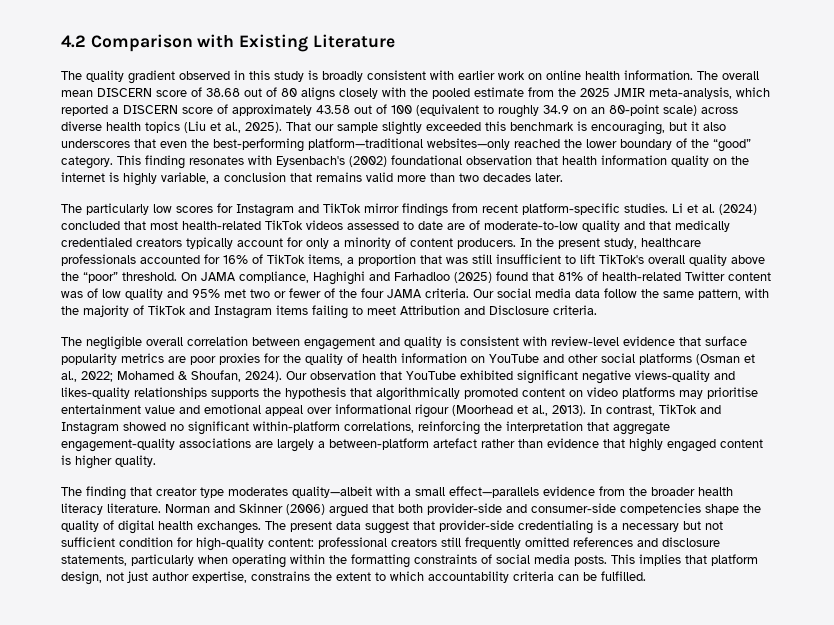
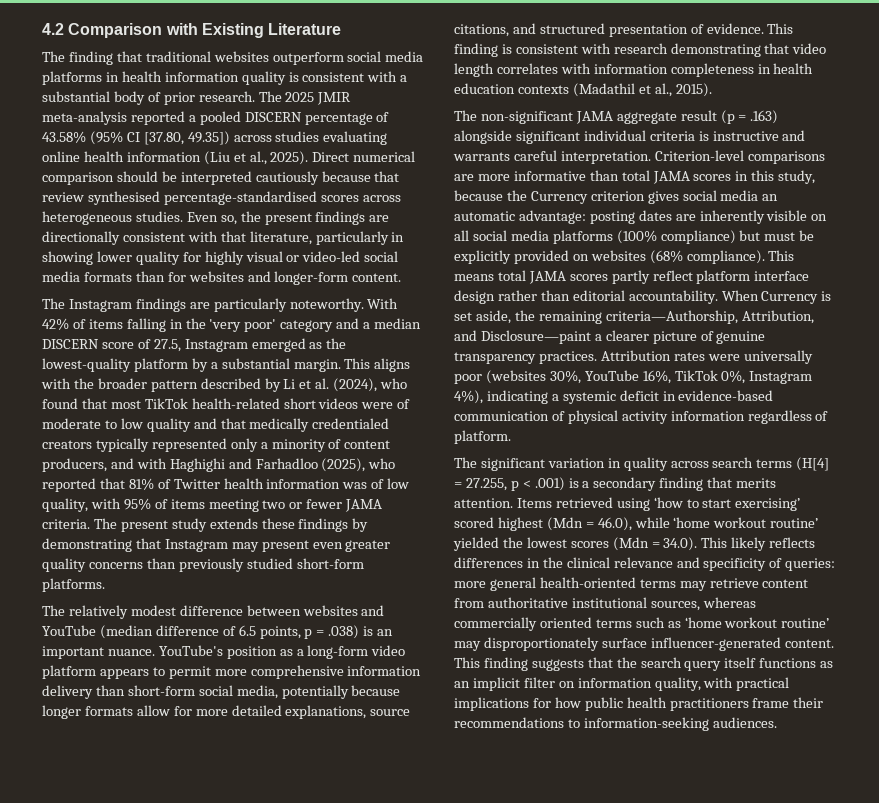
[86,70,759,84] [61,87,770,101] [61,104,738,118] [61,121,726,135] [61,138,751,152] [61,155,749,169] [61,172,563,186] [61,203,757,217] [61,220,578,230] quality gradient observed in this study is broadly consistent with earlier work on online health information. The overall mean DISCERN score of 38.68 out of 80 aligns closely with the pooled estimate from the 2025 JMIR meta-analysis, which reported a DISCERN score of approximately 43.58 out of 100 (equivalent to roughly 34.9 on an 80-point scale) across diverse health topics (Liu et al., 2025). That our sample slightly exceeded this benchmark is encouraging, but it also underscores that even the best-performing platform—traditional websites—only reached the lower boundary of the “good” category. This finding resonates with Eysenbach's (2002) foundational observation that health information quality on the internet is highly variable, a conclusion that remains valid more than two decades later. // The particularly low scores for Instagram and TikTok mirror findings from recent platform-specific studies. Li et al. (2024) concluded that most health-related TikTok videos assessed to date are of moderate-to-low -> [68,51,424,65] [42,71,408,85] [42,91,352,105] [42,111,390,125] [42,131,388,145] [42,151,416,165] [42,171,400,185] [42,191,401,205] [42,211,390,225] [42,231,405,245] [42,251,399,265] [42,271,402,285] [42,298,399,312] [42,318,422,332] [42,338,347,352] [42,358,411,372] [41,378,408,392] [42,398,411,409] [42,418,143,429] finding that traditional websites outperform social media platforms in health information quality is consistent with a substantial body of prior research. The 2025 JMIR meta-analysis reported a pooled DISCERN percentage of 43.58% (95% CI [37.80, 49.35]) across studies evaluating online health information (Liu et al., 2025). Direct numerical comparison should be interpreted cautiously because that review synthesised percentage-standardised scores across heterogeneous studies. Even so, the present findings are directionally consistent with that literature, particularly in showing lower quality for highly visual or video-led social media formats than for websites and longer-form content. // The Instagram findings are particularly noteworthy. With 42% of items falling in the 'very poor' category and a median DISCERN score of 27.5, Instagram emerged as the lowest-quality platform by a substantial margin. This aligns with the broader pattern described by Li et al. (2024), who found that most TikTok health-related short videos were of moderate to low
[237,237,303,247] account for -> [151,438,227,452] represented
[457,238,701,249] [61,254,765,266] [61,271,771,285] [61,288,769,300] [61,305,597,319] [61,336,747,350] [61,353,755,365] [61,370,735,384] [61,387,758,401] [61,404,721,418] [61,421,670,435] [61,438,763,452] [61,455,156,469] [61,486,733,500] [61,503,761,517] [61,520,723,534] [61,537,720,551] [61,554,758,568] [61,571,646,585] producers. In the present study, healthcare professionals accounted for 16% of TikTok items, a proportion that was still insufficient to lift TikTok's overall quality above the “poor” threshold. On JAMA compliance, Haghighi and Farhadloo (2025) found that 81% of health-related Twitter content was of low quality and 95% met two or fewer of the four JAMA criteria. Our social media data follow the same pattern, with the majority of TikTok and Instagram items failing to meet Attribution and Disclosure criteria. // The negligible overall correlation between engagement and quality is consistent with review-level evidence that surface popularity metrics are poor proxies for the quality of health information on YouTube and other social platforms (Osman et al., 2022; Mohamed & Shoufan, 2024). Our observation that YouTube exhibited significant negative views-quality and likes-quality relationships supports the hypothesis that algorithmically promoted content on video platforms may prioritise entertainment value and emotional appeal over informational rigour (Moorhead et al., 2013). In contrast, TikTok and Instagram showed no significant within-platform correlations, reinforcing the interpretation that aggregate engagement-quality associations are largely a between-platform artefact rather than evidence that highly engaged content is higher quality. // The finding that creator type moderates quality—albeit with a small effect—parallels evidence from the broader health literacy literature. Norman and Skinner (2006) argued that both provider-side and consumer-side competencies shape the quality of digital health exchanges. The present data suggest that provider-side credentialing is a necessary but not sufficient condition for high-quality content: professional creators still frequently omitted references and disclosure statements, particularly when operating within the formatting constraints of social media posts. This implies that platform design, not just author expertise, constrains the extent to which accountability criteria can be fulfilled. -> [42,458,396,472] [42,478,410,492] [42,498,383,512] [42,518,369,532] [42,538,391,552] [42,558,364,572] [42,578,105,592] [42,605,385,619] [42,625,394,639] [42,645,406,659] [42,665,422,679] [42,685,401,699] [42,705,411,719] [454,23,794,37] [454,43,827,57] [454,63,814,77] [454,83,712,97] [454,110,779,124] [454,130,806,144] [453,150,825,164] [454,170,816,184] [454,190,779,204] [454,210,828,224] [454,230,815,244] [454,250,795,264] [454,270,810,284] [454,290,832,304] [454,310,814,324] [454,330,766,344] [454,350,813,364] [454,370,813,384] [454,390,774,404] [454,410,829,424] [454,430,511,444] [454,457,830,471] [454,477,777,491] [454,497,801,511] [454,517,819,531] [453,537,816,551] [454,557,836,571] [454,577,809,591] [454,597,756,611] [454,617,830,631] [454,637,834,651] [454,657,834,671] [454,677,790,691] [454,697,824,711] [454,717,777,731] producers, and with Haghighi and Farhadloo (2025), who reported that 81% of Twitter health information was of low quality, with 95% of items meeting two or fewer JAMA criteria. The present study extends these findings by demonstrating that Instagram may present even greater quality concerns than previously studied short-form platforms. // The relatively modest difference between websites and YouTube (median difference of 6.5 points, p = .038) is an important nuance. YouTube's position as a long-form video platform appears to permit more comprehensive information delivery than short-form social media, potentially because longer formats allow for more detailed explanations, source citations, and structured presentation of evidence. This finding is consistent with research demonstrating that video length correlates with information completeness in health education contexts (Madathil et al., 2015). // The non-significant JAMA aggregate result (p = .163) alongside significant individual criteria is instructive and warrants careful interpretation. Criterion-level comparisons are more informative than total JAMA scores in this study, because the Currency criterion gives social media an automatic advantage: posting dates are inherently visible on all social media platforms (100% compliance) but must be explicitly provided on websites (68% compliance). This means total JAMA scores partly reflect platform interface design rather than editorial accountability. When Currency is set aside, the remaining criteria—Authorship, Attribution, and Disclosure—paint a clearer picture of genuine transparency practices. Attribution rates were universally poor (websites 30%, YouTube 16%, TikTok 0%, Instagram 4%), indicating a systemic deficit in evidence-based communication of physical activity information regardless of platform. // The significant variation in quality across search terms (H[4] = 27.255, p < .001) is a secondary finding that merits attention. Items retrieved using ‘how to start exercising’ scored highest (Mdn = 46.0), while ‘home workout routine’ yielded the lowest scores (Mdn = 34.0). This likely reflects differences in the clinical relevance and specificity of queries: more general health-oriented terms may retrieve content from authoritative institutional sources, whereas commercially oriented terms such as ‘home workout routine’ may disproportionately surface influencer-generated content. This finding suggests that the search query itself functions as an implicit filter on information quality, with practical implications for how public health practitioners frame their recommendations to information-seeking audiences.

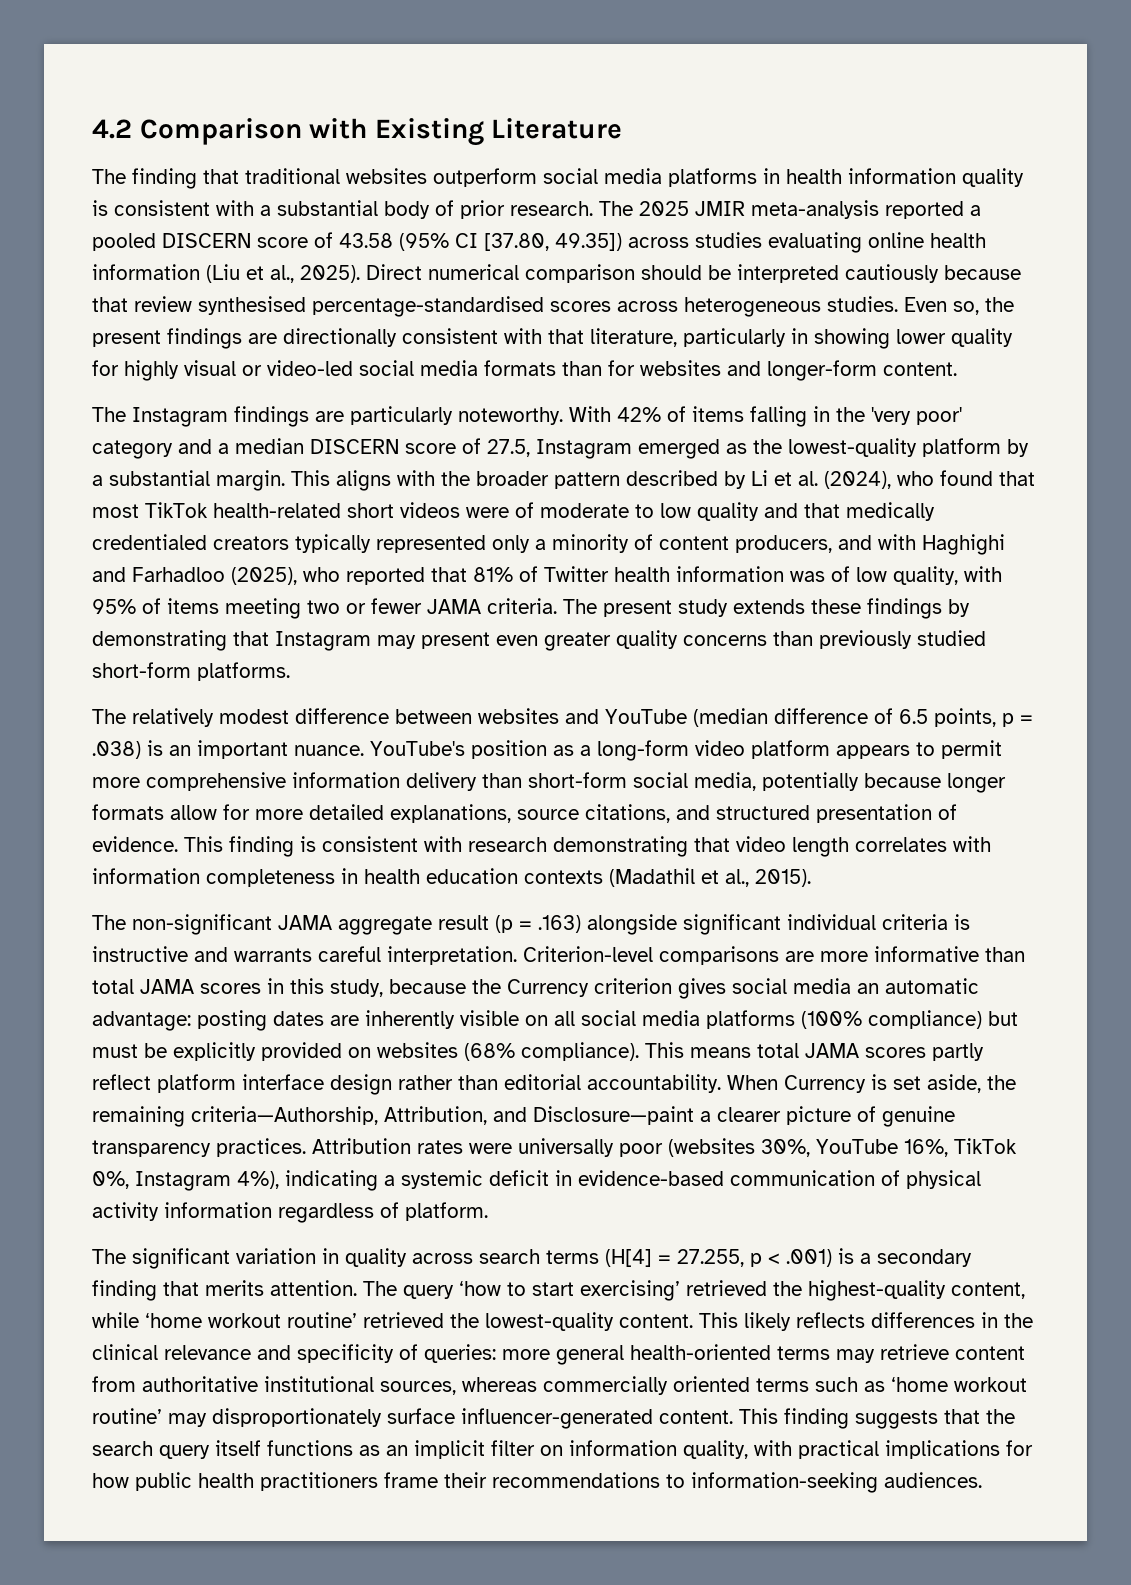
[304,112,390,125] [42,131,86,143] percentage of 43.58% -> [257,232,393,248] score of 43.58
[516,497,650,511] Items retrieved using -> [363,1281,454,1299] The query
[454,517,819,531] [453,537,698,551] scored highest (Mdn = 46.0), while ‘home workout routine’ yielded the lowest scores (Mdn = 34.0). -> [686,1280,1025,1301] [92,1312,693,1331] retrieved the highest-quality content, while ‘home workout routine’ retrieved the lowest-quality content.

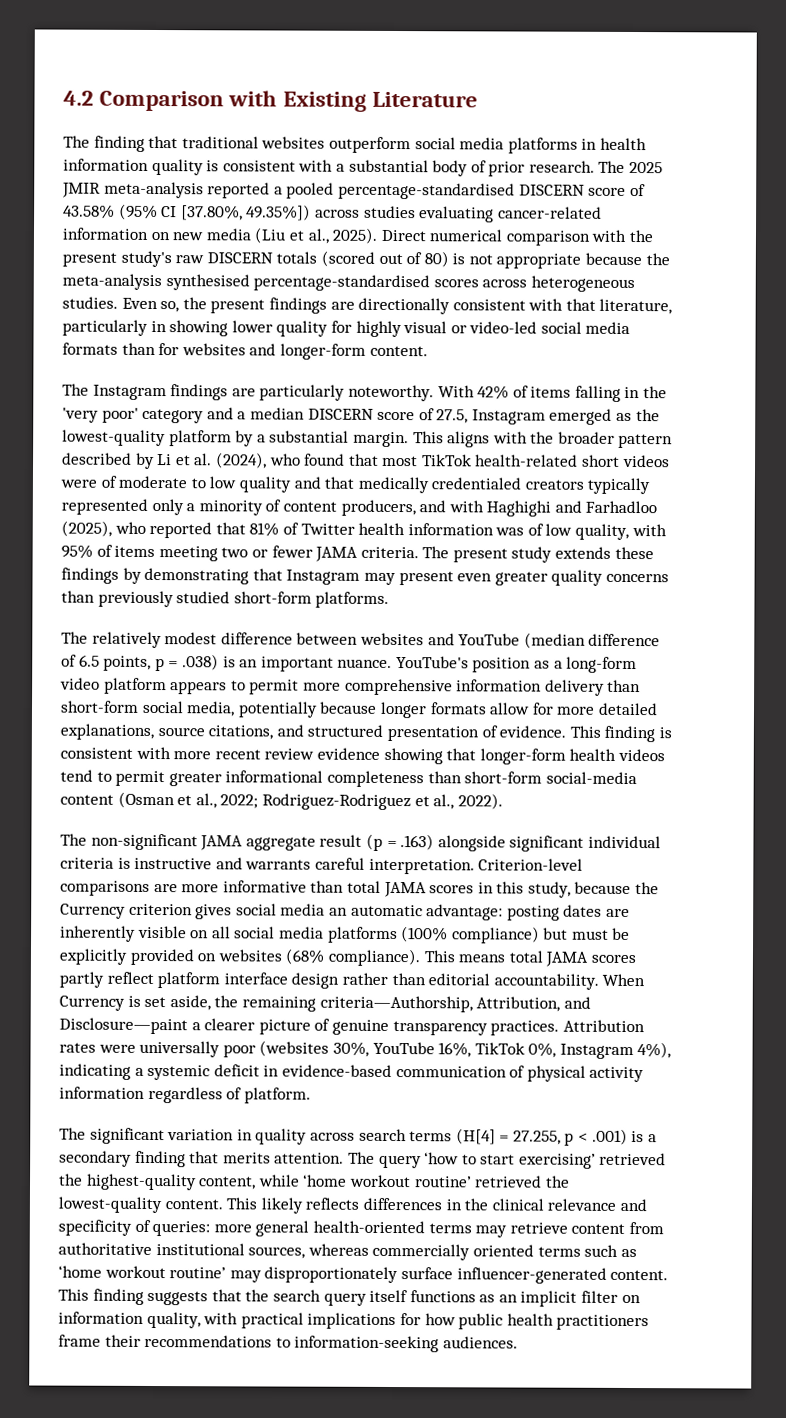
[162,232,393,248] DISCERN score of 43.58 -> [337,182,646,200] [63,204,115,219] percentage-standardised DISCERN score of 43.58%
[484,233,622,251] [37.80, 49.35]) -> [180,204,312,221] [37.80%, 49.35%])
[868,232,986,248] [92,264,200,280] online health information -> [497,206,602,219] [62,227,252,241] cancer-related information on new media
[641,264,1021,283] [92,296,192,312] should be interpreted cautiously because that review -> [591,229,655,243] [62,250,670,269] [62,273,162,291] with the present study's raw DISCERN totals (scored out of 80) is not appropriate because the meta-analysis
[468,836,991,857] [92,868,811,887] research demonstrating that video length correlates with information completeness in health education contexts (Madathil et al., 2015). -> [173,747,665,765] [60,769,637,788] [60,791,503,811] more recent review evidence showing that longer-form health videos tend to permit greater informational completeness than short-form social-media content (Osman et al., 2022; Rodriguez-Rodriguez et al., 2022).

